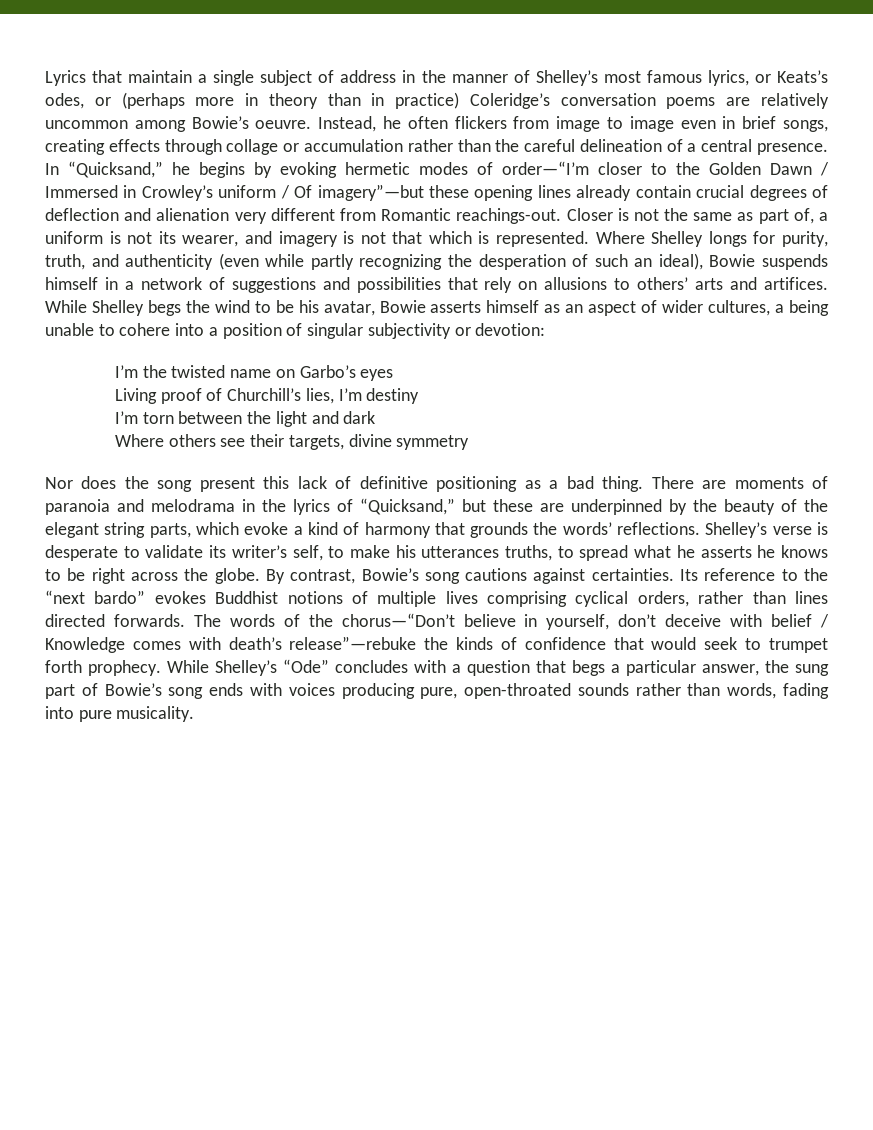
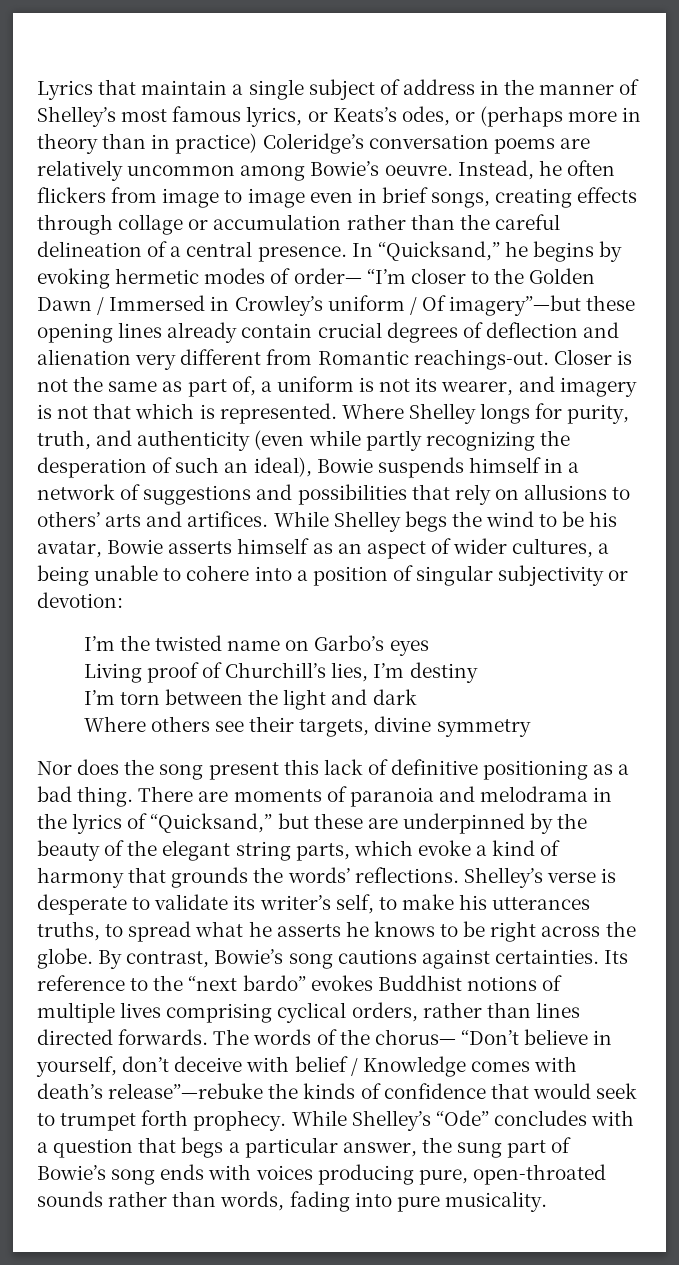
[502,161,589,175] order—“I’m -> [293,268,406,284] order— “I’m
[341,613,455,627] chorus—“Don’t -> [374,1029,519,1045] chorus— “Don’t

